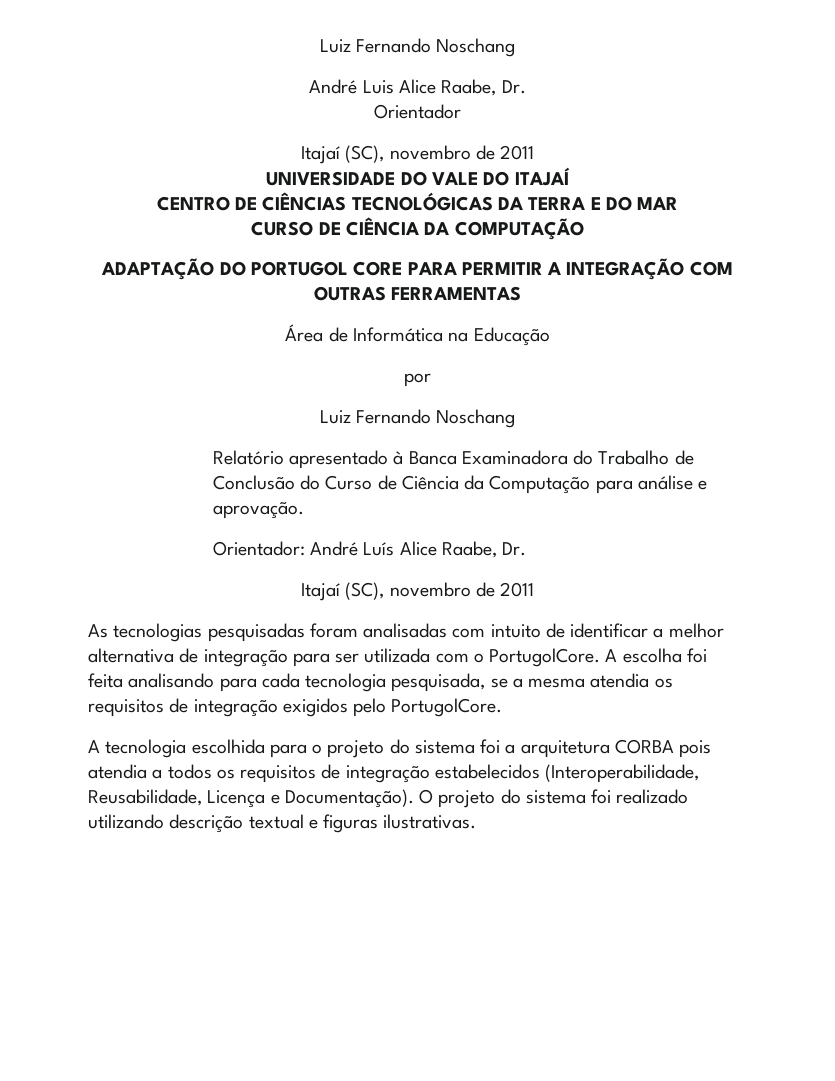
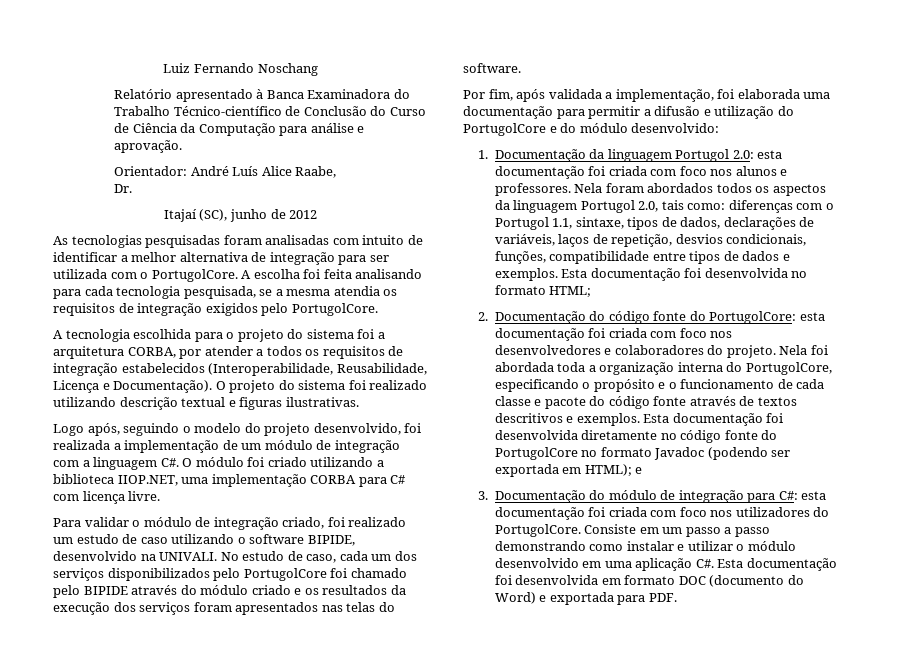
[319,38,516,57] [309,79,526,96] [374,104,461,119] [300,145,535,164] [266,167,570,186] [156,192,679,211] [251,217,584,240] [101,258,733,280] [313,286,522,301] [285,324,550,346] [404,373,431,387] [319,409,516,428] Luiz Fernando Noschang // André Luis Alice Raabe, Dr. // Orientador // Itajaí (SC), novembro de 2011 // UNIVERSIDADE DO VALE DO ITAJAÍ // CENTRO DE CIÊNCIAS TECNOLÓGICAS DA TERRA E DO MAR // CURSO DE CIÊNCIA DA COMPUTAÇÃO // ADAPTAÇÃO DO PORTUGOL CORE PARA PERMITIR A INTEGRAÇÃO COM OUTRAS FERRAMENTAS // Área de Informática na Educação // por // Luiz Fernando Noschang -> [163,63,318,76] Luiz Fernando Noschang
(670, 457) none -> [173,106,282,116] Técnico-científico
(497, 549) none -> (337, 172) //
[389,582,535,597] novembro de 2011 -> [230,209,318,222] junho de 2012
[614,739,712,758] [88,764,147,779] CORBA pois atendia -> [127,346,253,359] CORBA, por atender
(477, 821) none -> [53,423,422,436] [53,440,400,453] [53,457,384,470] [53,474,406,487] [53,491,161,504] [53,517,407,530] [53,534,355,546] [53,551,417,563] [53,568,407,581] [53,585,406,598] [53,602,395,615] [463,63,521,73] [463,89,831,102] [463,106,794,119] [463,123,720,136] [478,149,783,162] [494,166,788,179] [494,183,826,196] [494,200,834,213] [494,217,815,230] [494,234,807,247] [494,251,790,264] [494,268,808,281] [494,285,592,297] [478,311,825,324] [494,328,733,341] [494,345,828,358] [494,362,832,375] [494,379,825,392] [494,396,797,409] [494,413,784,426] [494,430,778,443] [494,447,791,460] [494,464,643,477] [478,490,827,503] [494,507,830,520] [494,524,770,537] [494,541,796,551] [494,558,837,571] [494,575,804,587] [494,592,677,605] // Logo após, seguindo o modelo do projeto desenvolvido, foi realizada a implementação de um módulo de integração com a linguagem C#. O módulo foi criado utilizando a biblioteca IIOP.NET, uma implementação CORBA para C# com licença livre. // Para validar o módulo de integração criado, foi realizado um estudo de caso utilizando o software BIPIDE, desenvolvido na UNIVALI. No estudo de caso, cada um dos serviços disponibilizados pelo PortugolCore foi chamado pelo BIPIDE através do módulo criado e os resultados da execução dos serviços foram apresentados nas telas do software. // Por fim, após validada a implementação, foi elaborada uma documentação para permitir a difusão e utilização do PortugolCore e do módulo desenvolvido: // 1. Documentação da linguagem Portugol 2.0: esta documentação foi criada com foco nos alunos e professores. Nela foram abordados todos os aspectos da linguagem Portugol 2.0, tais como: diferenças com o Portugol 1.1, sintaxe, tipos de dados, declarações de variáveis, laços de repetição, desvios condicionais, funções, compatibilidade entre tipos de dados e exemplos. Esta documentação foi desenvolvida no formato HTML; // 2. Documentação do código fonte do PortugolCore: esta documentação foi criada com foco nos desenvolvedores e colaboradores do projeto. Nela foi abordada toda a organização interna do PortugolCore, especificando o propósito e o funcionamento de cada classe e pacote do código fonte através de textos descritivos e exemplos. Esta documentação foi desenvolvida diretamente no código fonte do PortugolCore no formato Javadoc (podendo ser exportada em HTML); e // 3. Documentação do módulo de integração para C#: esta documentação foi criada com foco nos utilizadores do PortugolCore. Consiste em um passo a passo demonstrando como instalar e utilizar o módulo desenvolvido em uma aplicação C#. Esta documentação foi desenvolvida em formato DOC (documento do Word) e exportada para PDF.

